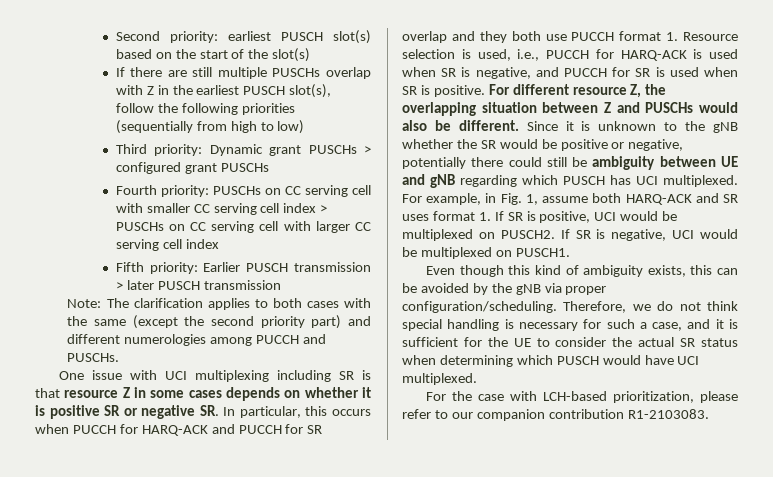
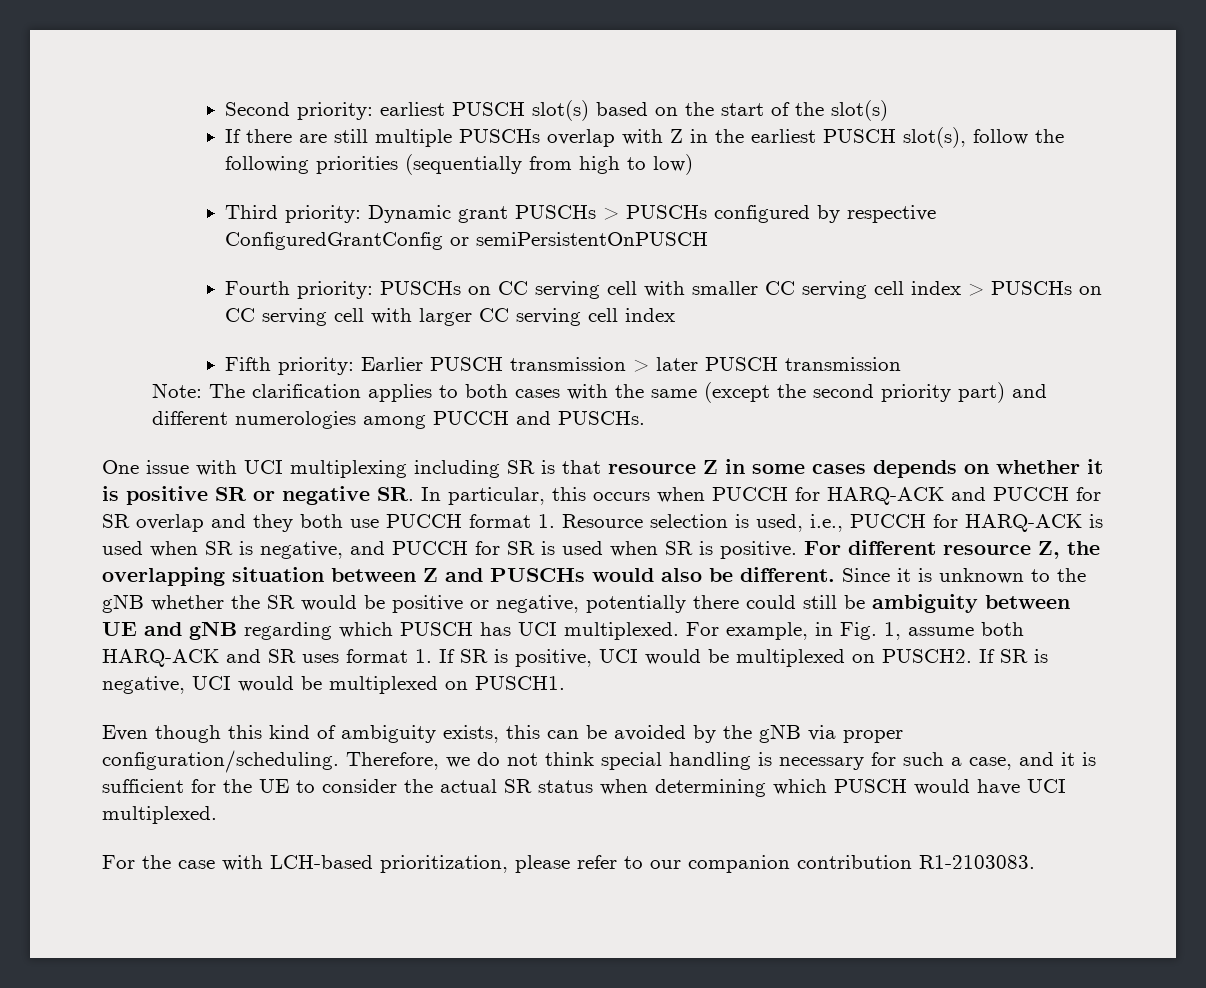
[115,162,269,174] configured grant PUSCHs -> [625,205,936,223] [224,232,708,250] PUSCHs configured by respective ConfiguredGrantConfig or semiPersistentOnPUSCH

